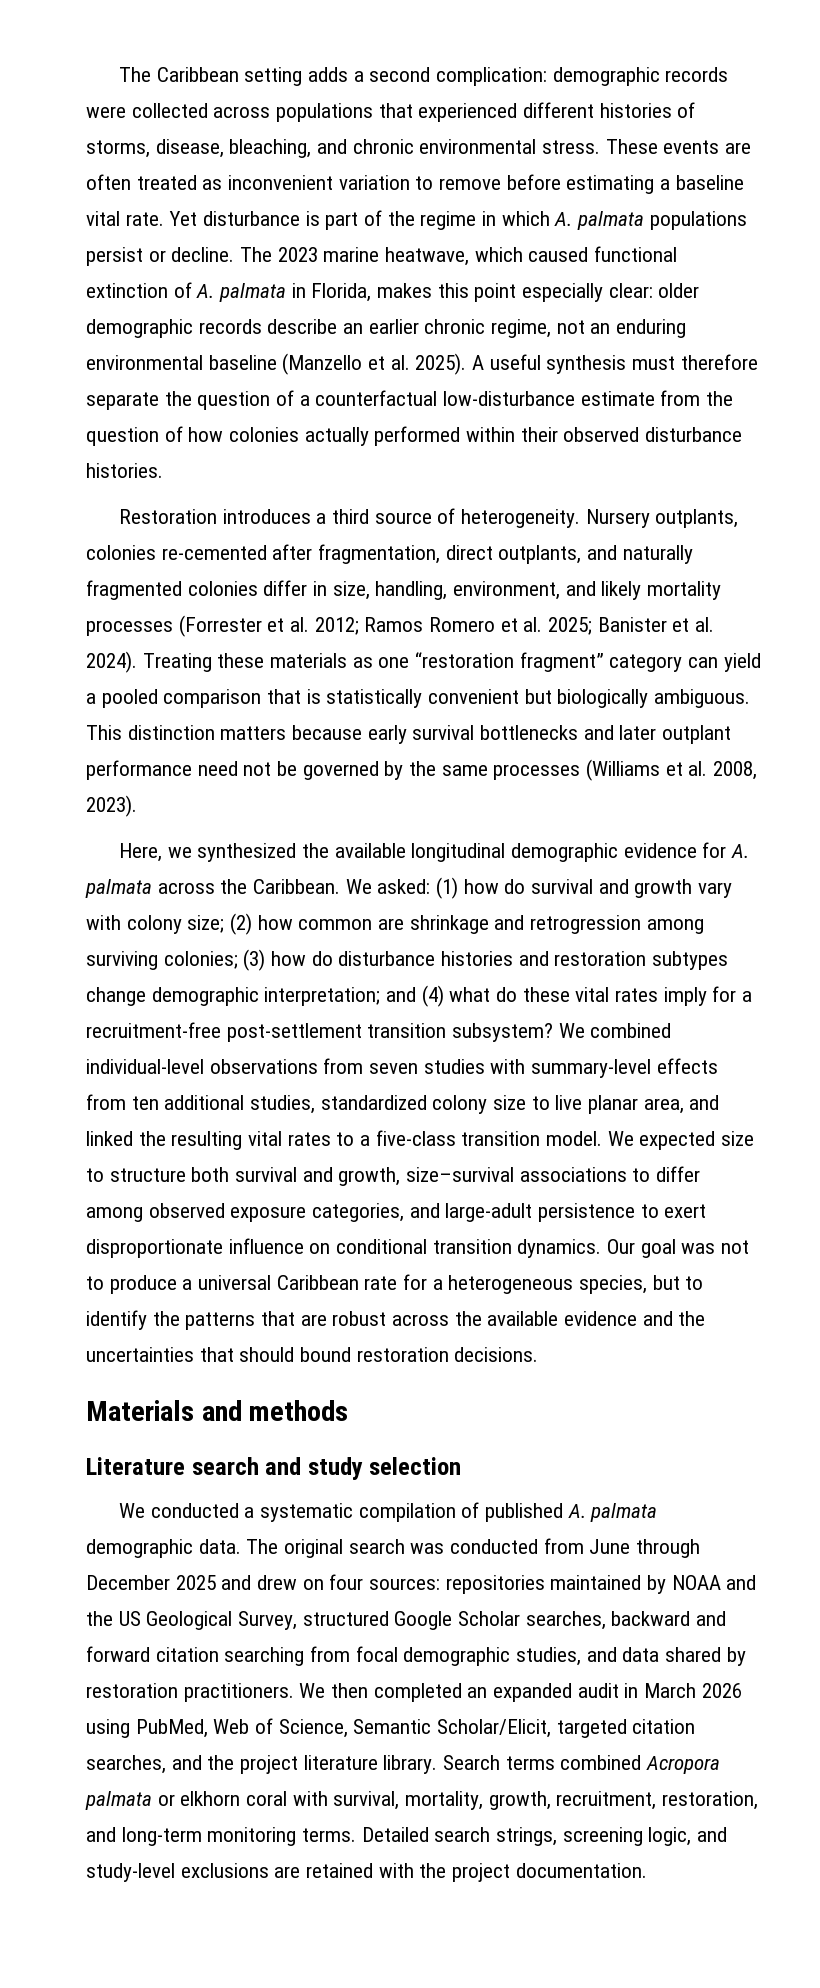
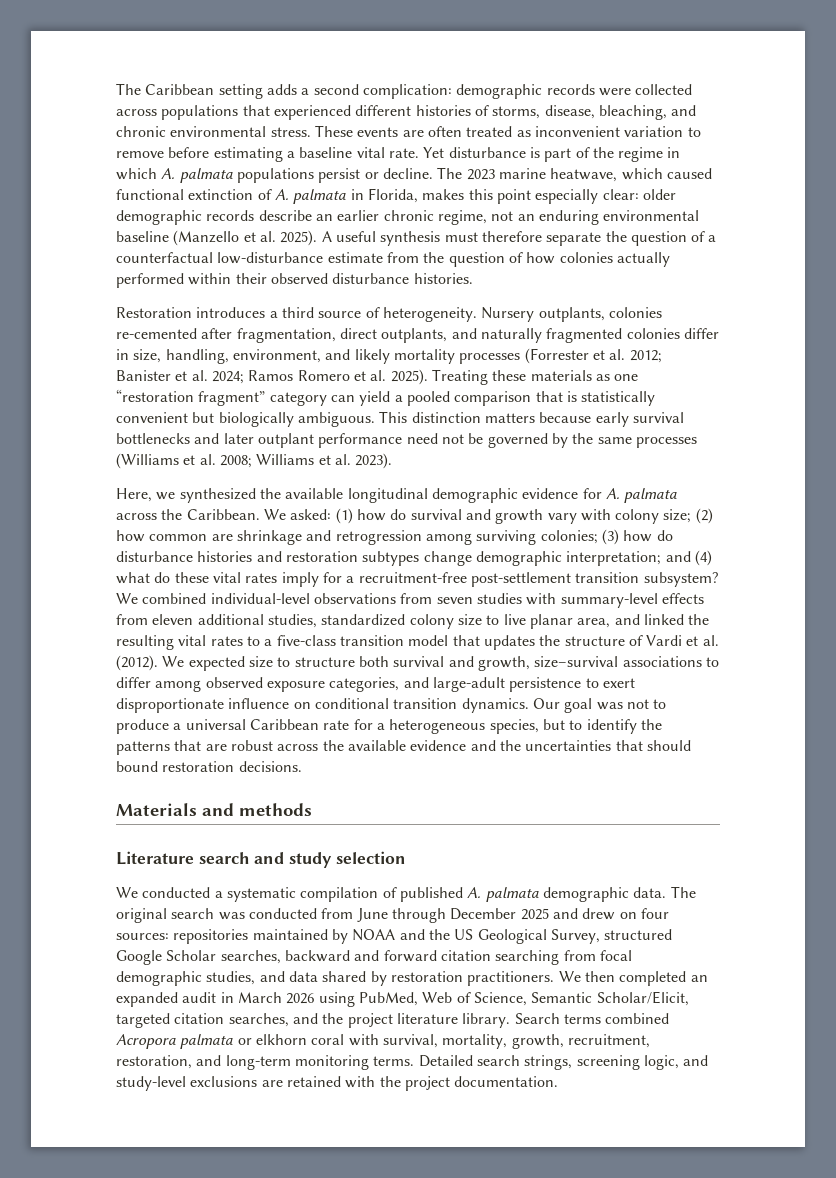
[364,617,715,635] [86,651,137,673] Ramos Romero et al. 2025; Banister et al. 2024). -> [116,369,428,385] Banister et al. 2024; Ramos Romero et al. 2025).
[713,761,758,780] 2008, -> [219,454,351,468] 2008; Williams et al.
[131,1096,159,1110] ten -> [152,614,194,625] eleven
[546,1131,603,1146] model. -> [408,635,719,650] [116,655,158,671] model that updates the structure of Vardi et al. (2012).

